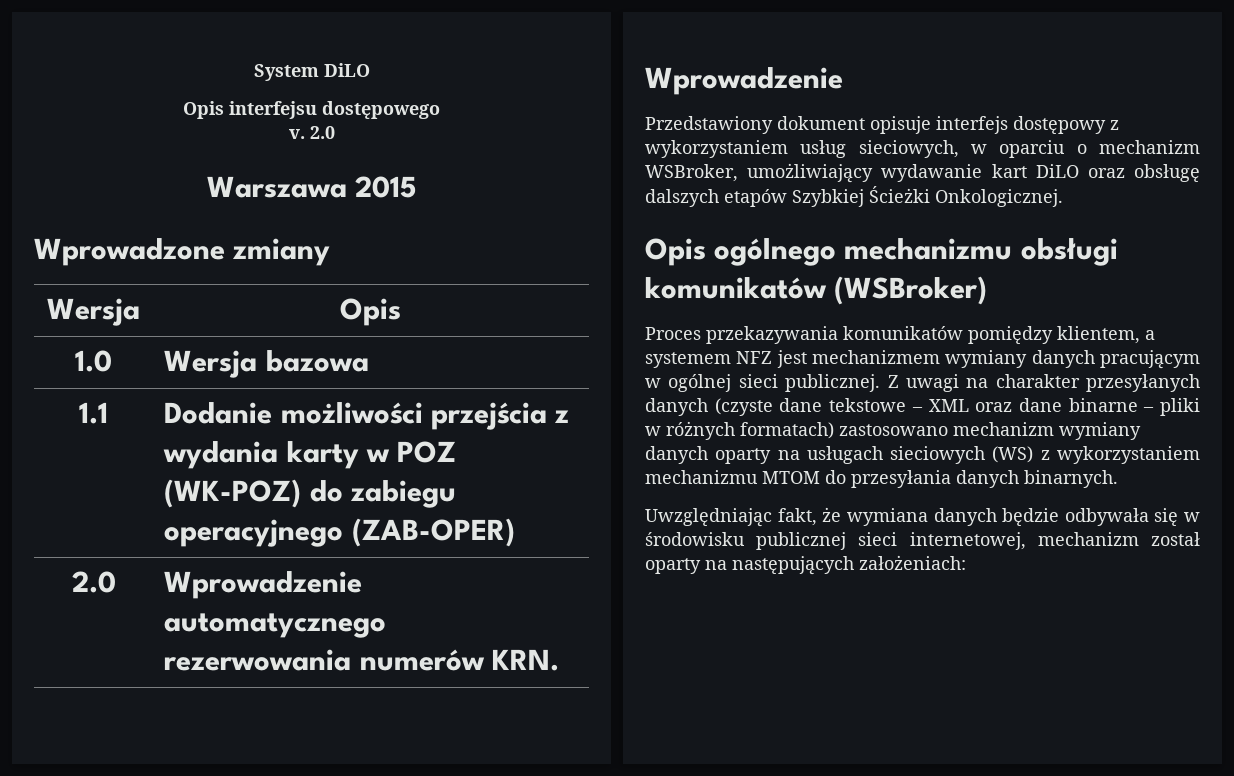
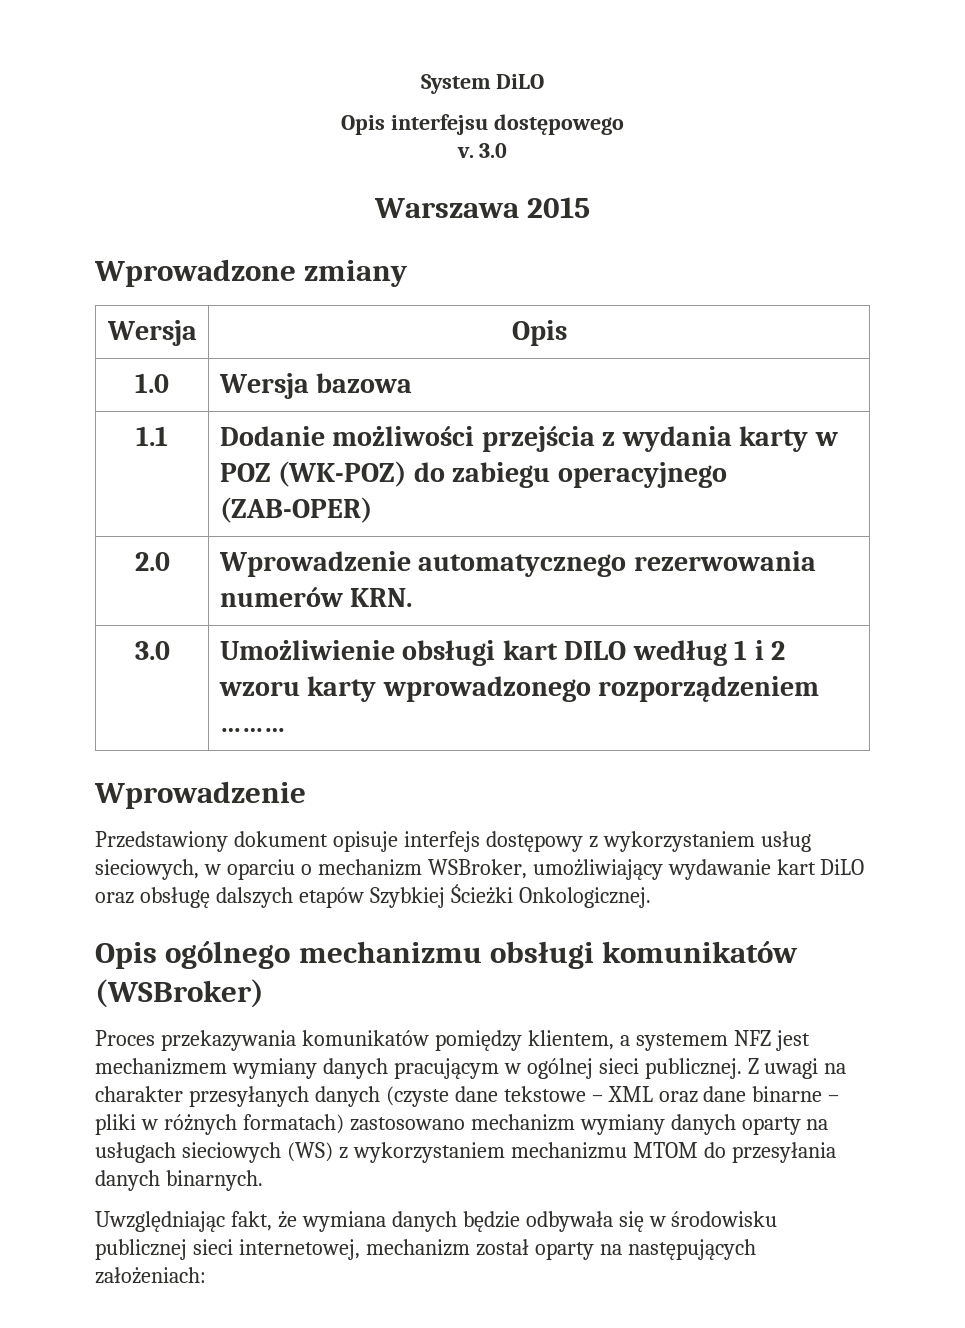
[309,126,335,139] 2.0 -> [479,143,508,158] 3.0
(559, 660) none -> [134,641,170,660] [219,640,786,666] [218,676,820,702] [219,728,286,732] // 3.0 | Umożliwienie obsługi kart DILO według 1 i 2 wzoru karty wprowadzonego rozporządzeniem ………

